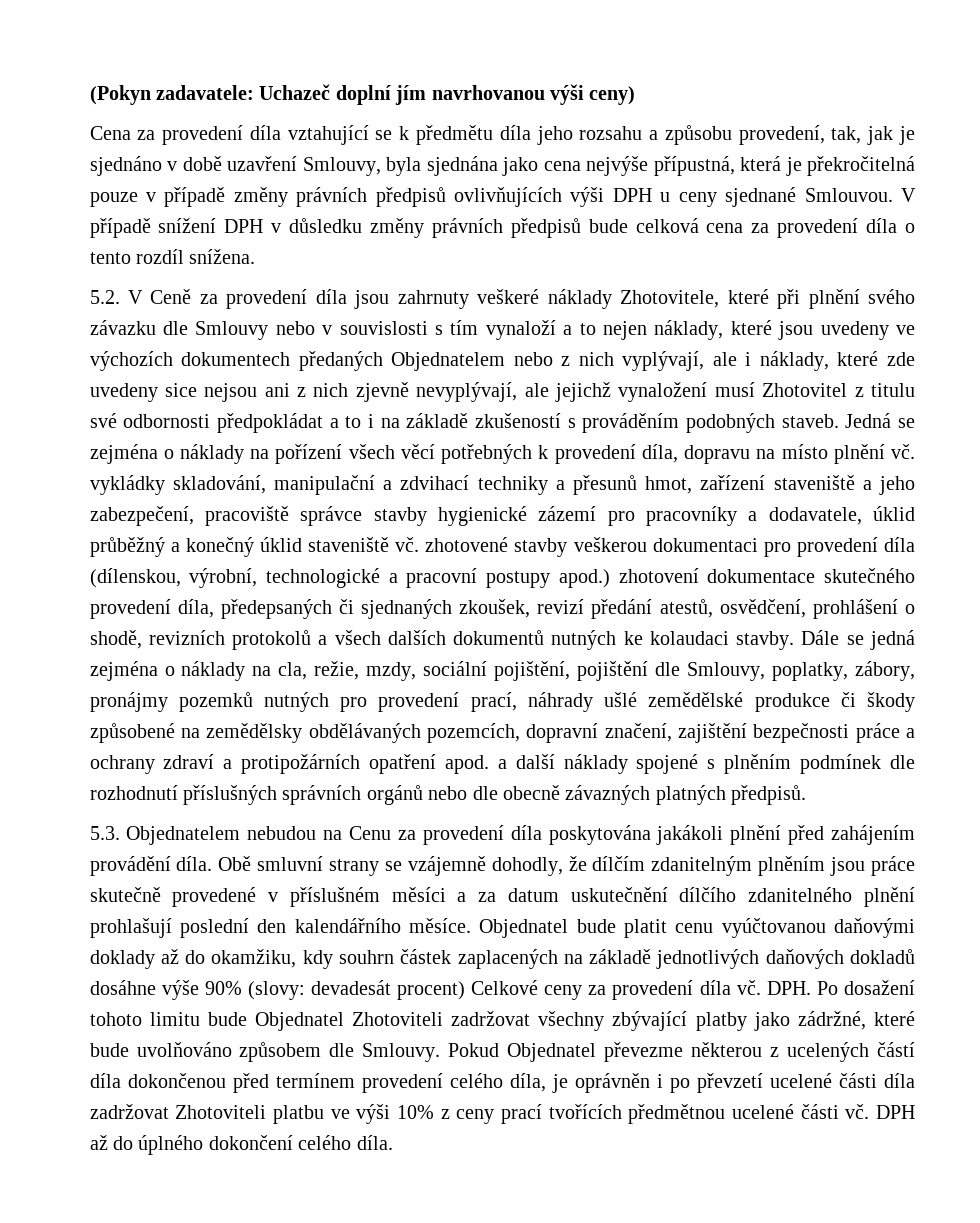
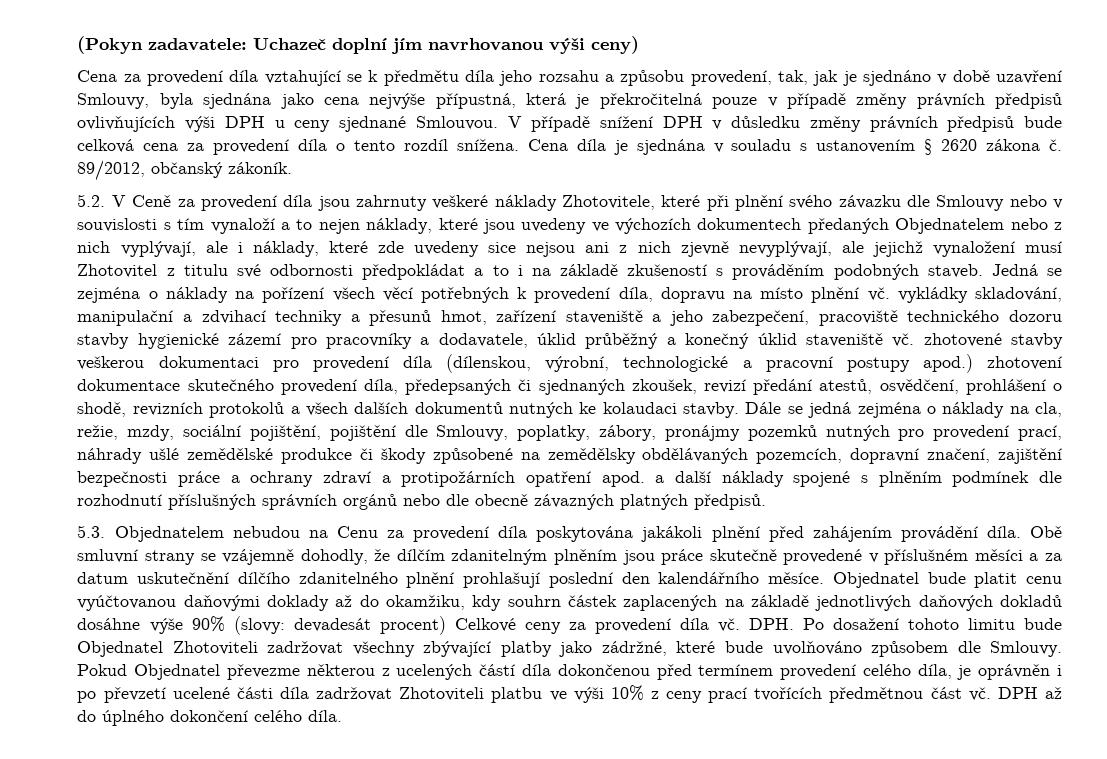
(256, 256) none -> [527,139,1062,155] [77,160,293,181] Cena díla je sjednána v souladu s ustanovením § 2620 zákona č. 89/2012, občanský zákoník.
[300,506,363,526] správce -> [907,310,1062,322] technického dozoru
[731,1104,839,1119] ucelené části -> [930,687,962,699] část

